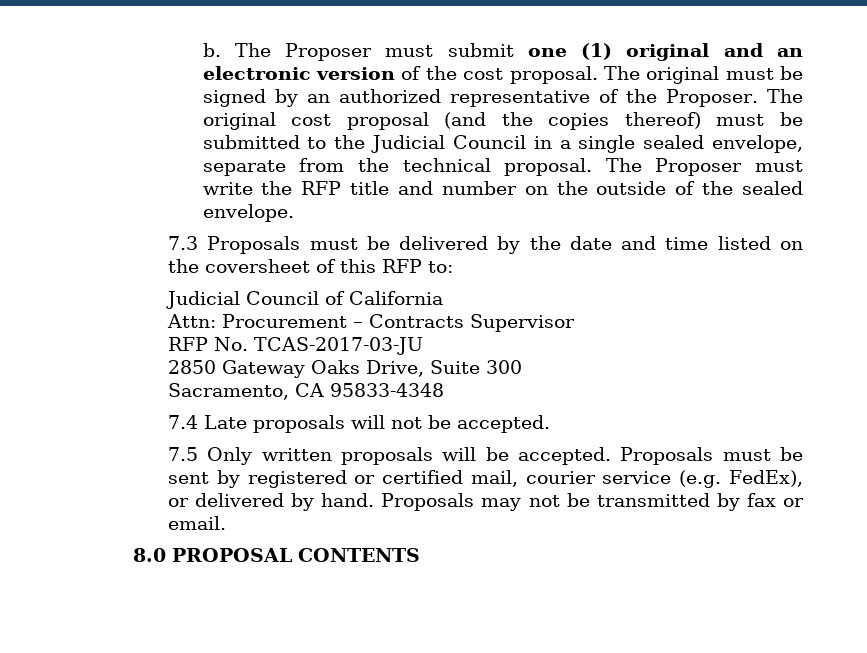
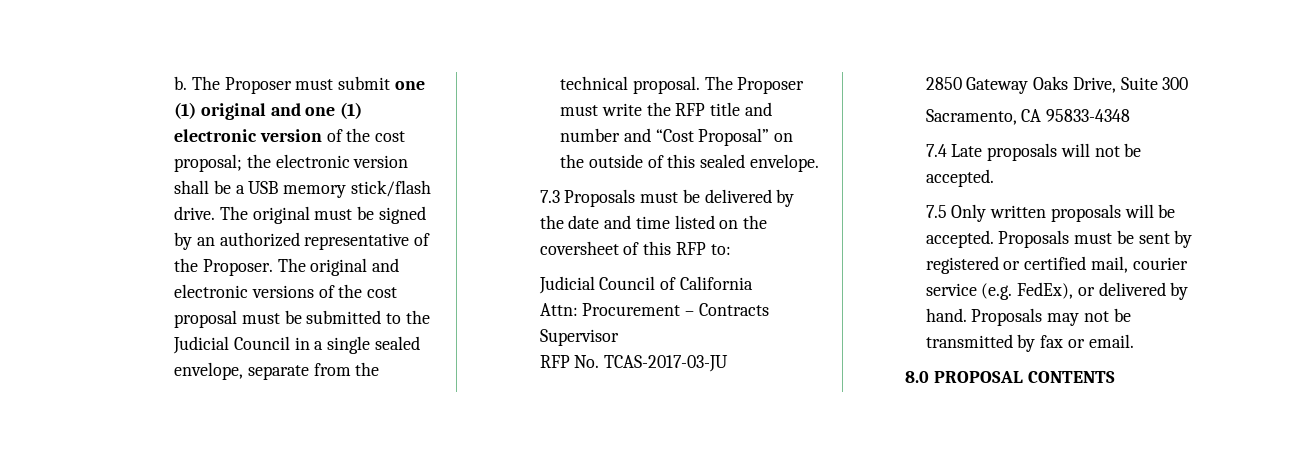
[777,48,803,57] an -> [305,102,363,119] one (1)
[509,66,598,84] proposal. -> [174,154,409,172] [174,180,431,198] [174,206,216,220] proposal; the electronic version shall be a USB memory stick/flash drive.
[291,112,701,130] cost proposal (and the copies thereof) -> [372,258,400,272] [174,284,398,298] [174,310,238,328] and electronic versions of the cost proposal
(517, 188) none -> [623,128,770,146] and “Cost Proposal”
[702,181,734,195] the -> [667,154,696,168] this

